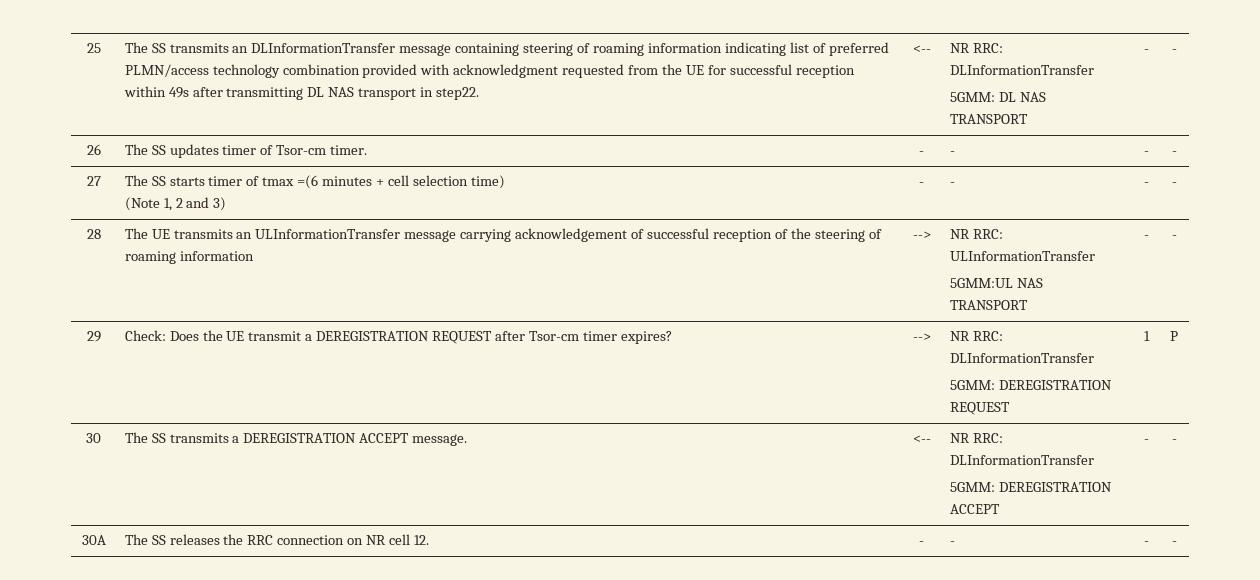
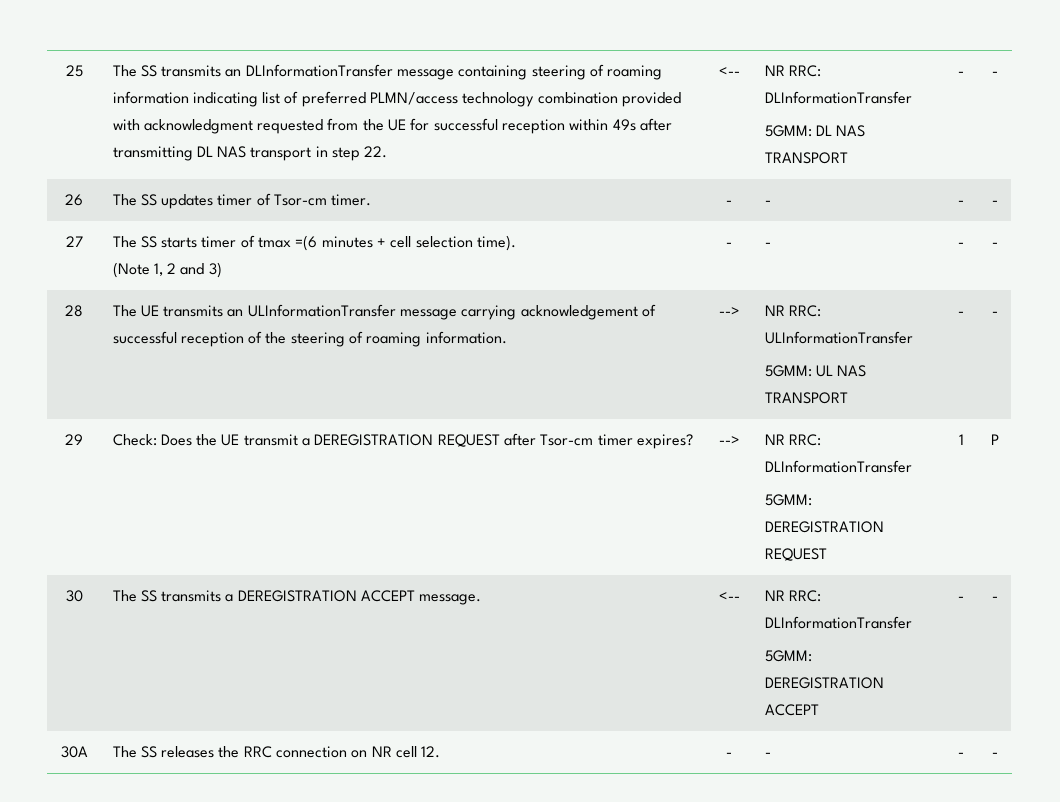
[436,87,480,100] step22. -> [332,146,388,161] step 22.
[470,175,505,189] time) -> [477,235,517,251] time).
[179,251,254,261] information -> [425,331,507,344] information.
[949,278,1013,288] 5GMM:UL -> [764,365,833,377] 5GMM: UL

